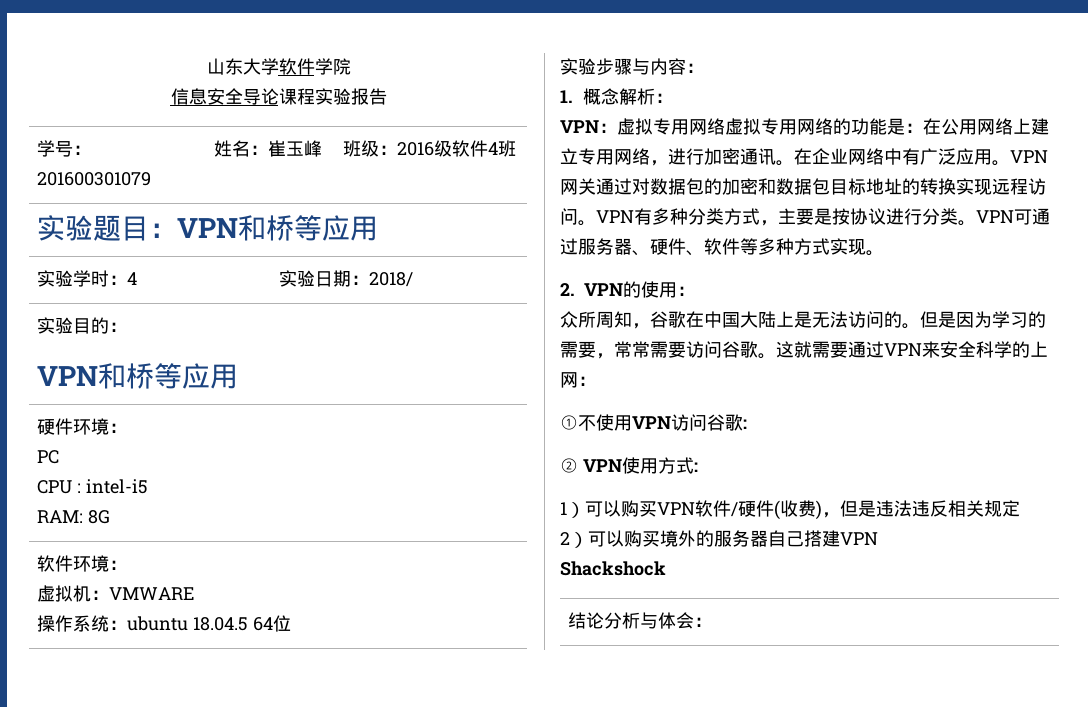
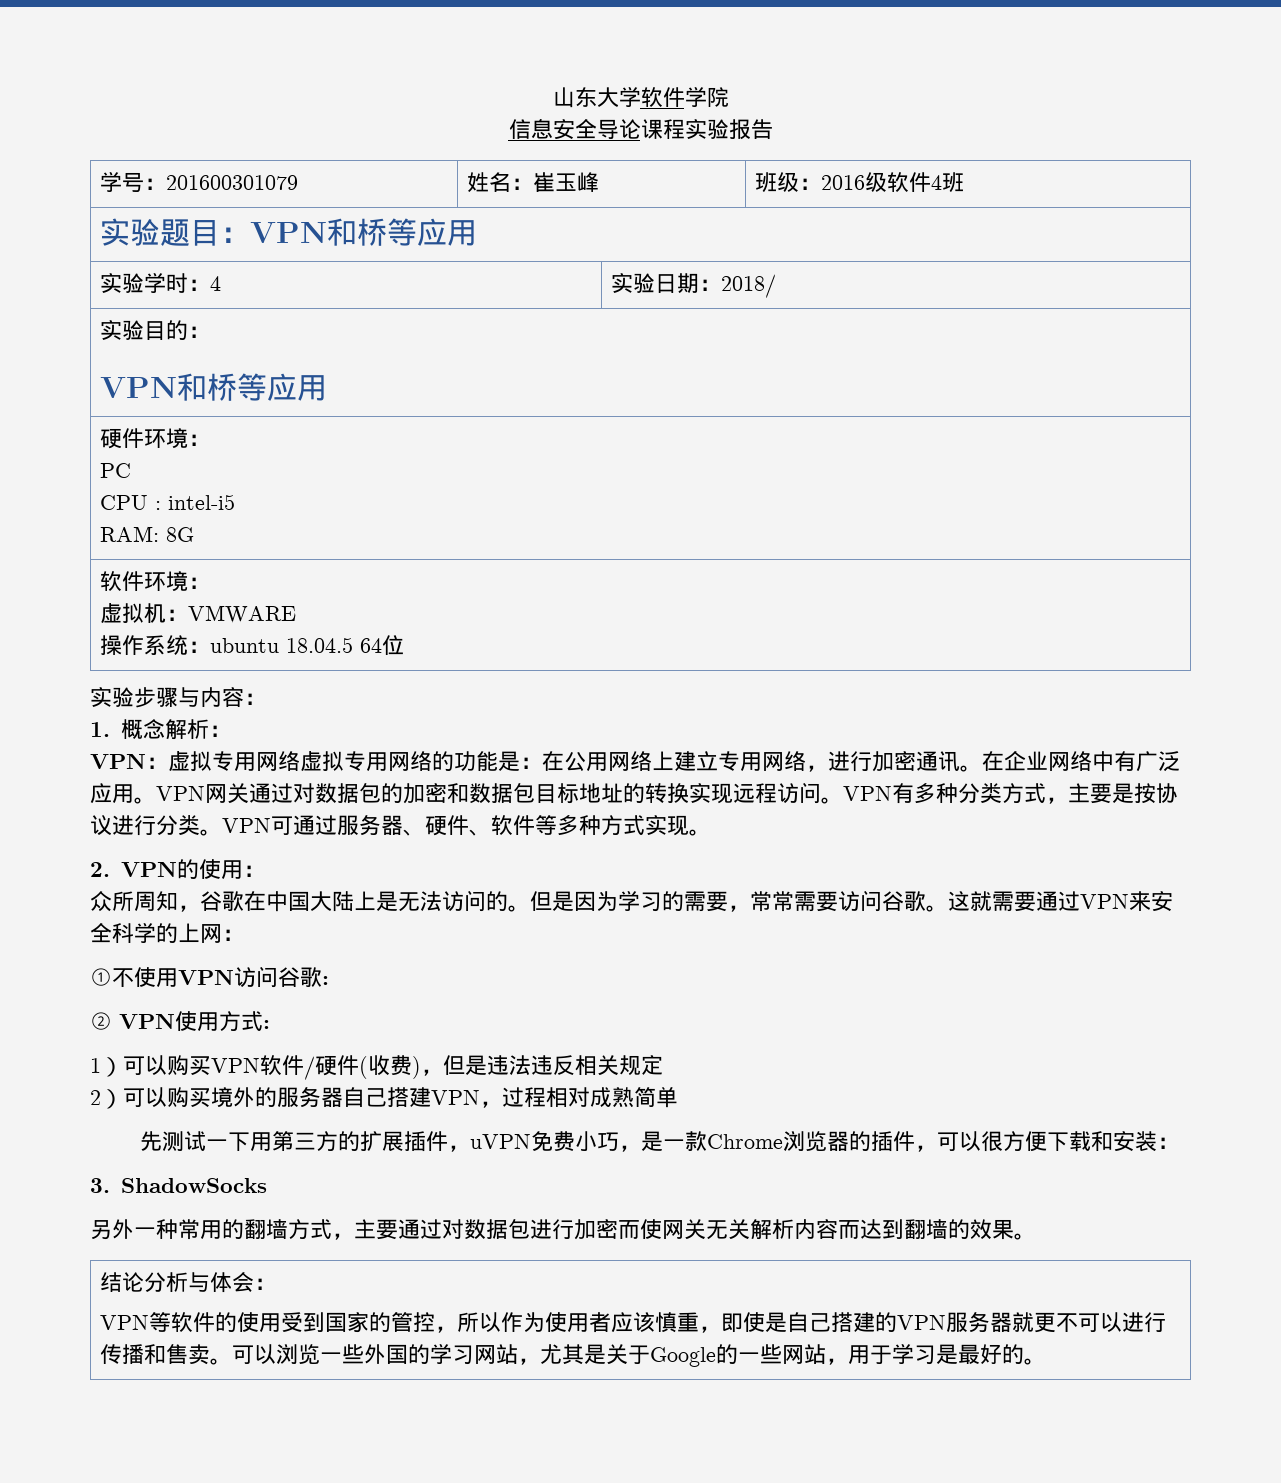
[560,561,666,576] [568,612,713,629] // Shackshock // 结论分析与体会： -> [480,1087,678,1108] [140,1131,1180,1152] [90,1178,267,1193] [90,1219,1036,1240] [100,1272,277,1293] [100,1312,1167,1333] [100,1344,1047,1367] ，过程相对成熟简单 // 先测试一下用第三方的扩展插件，uVPN免费小巧，是一款Chrome浏览器的插件，可以很方便下载和安装： // 3. ShadowSocks // 另外一种常用的翻墙方式，主要通过对数据包进行加密而使网关无关解析内容而达到翻墙的效果。 // 结论分析与体会： // VPN等软件的使用受到国家的管控，所以作为使用者应该慎重，即使是自己搭建的VPN服务器就更不可以进行传播和售卖。可以浏览一些外国的学习网站，尤其是关于Google的一些网站，用于学习是最好的。

